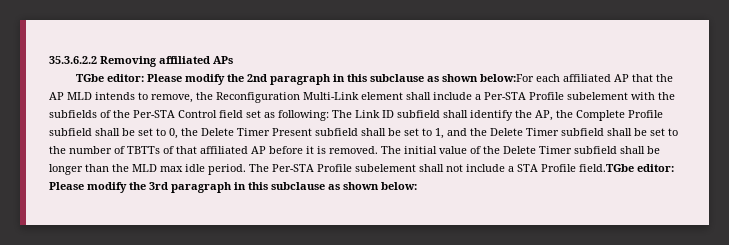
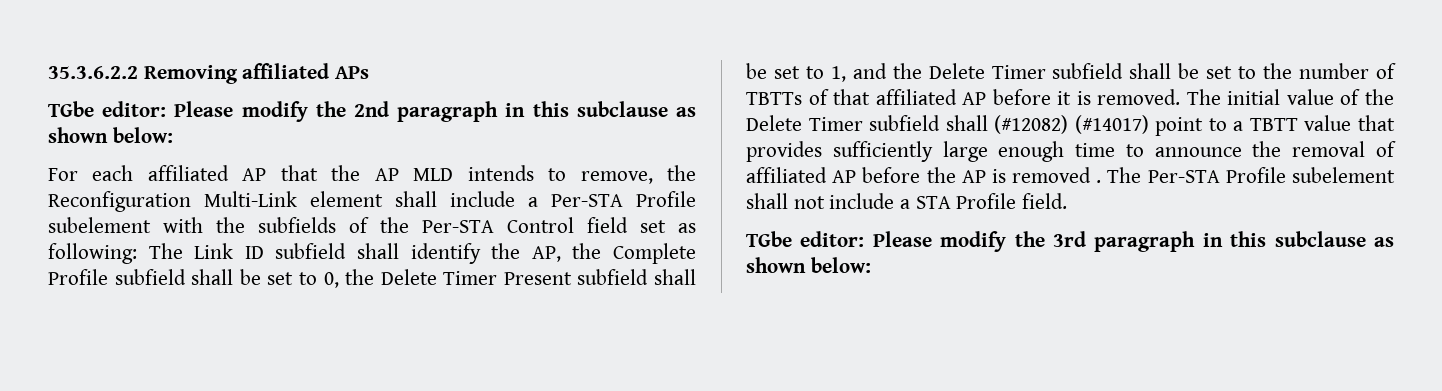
[479,74,534,82] below:For -> [112,127,173,143] [48,168,78,181] below: // For
[647,146,660,154] [49,164,246,175] be longer than the MLD max idle period. -> [994,115,1395,136] [746,141,1396,162] [746,167,1102,183] (#12082) (#14017) point to a TBTT value that provides sufficiently large enough time to announce the removal of affiliated AP before the AP is removed .
[579,164,634,172] field.TGbe -> [1022,193,1068,209] [746,231,792,247] field. // TGbe

